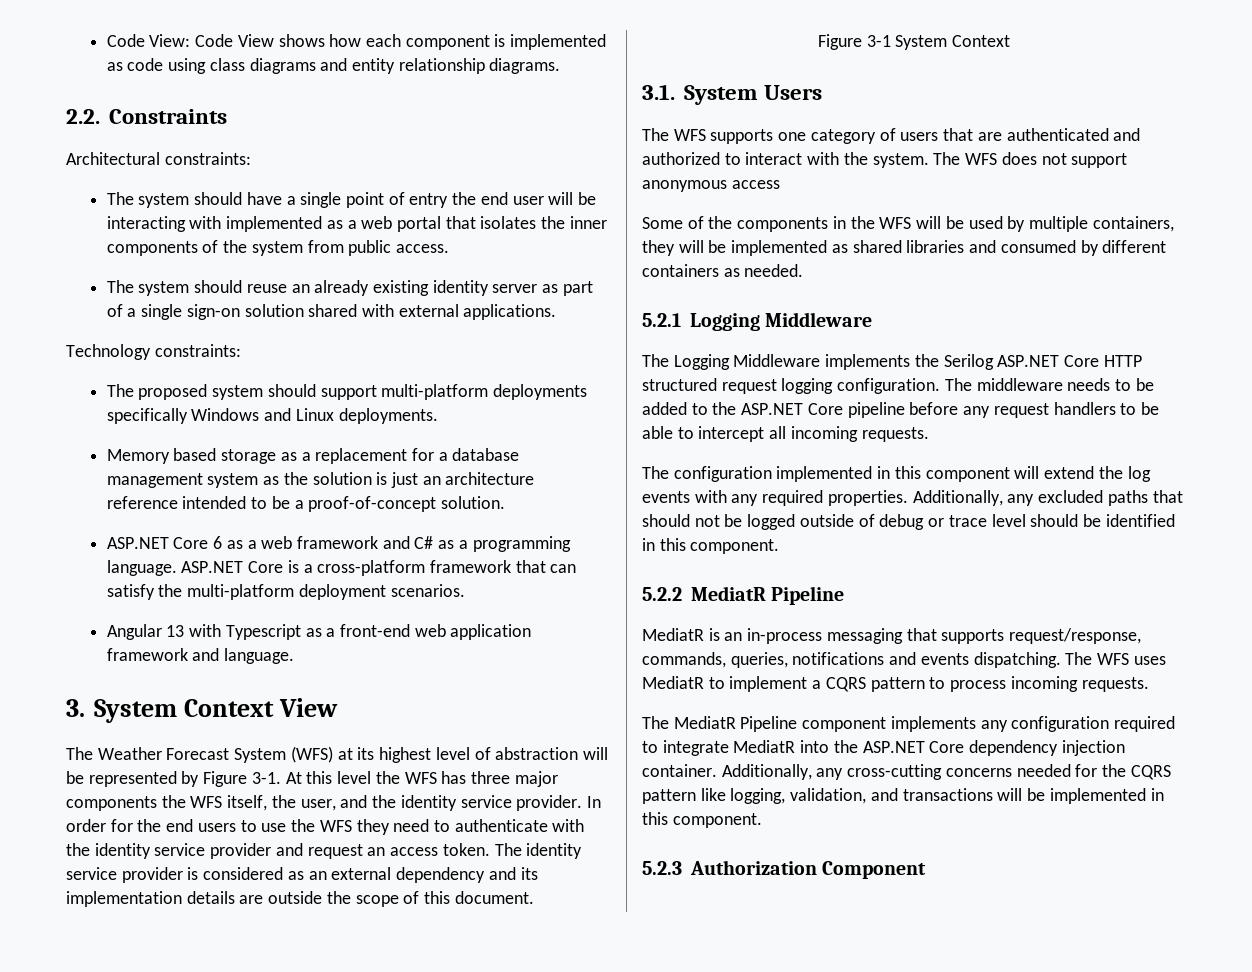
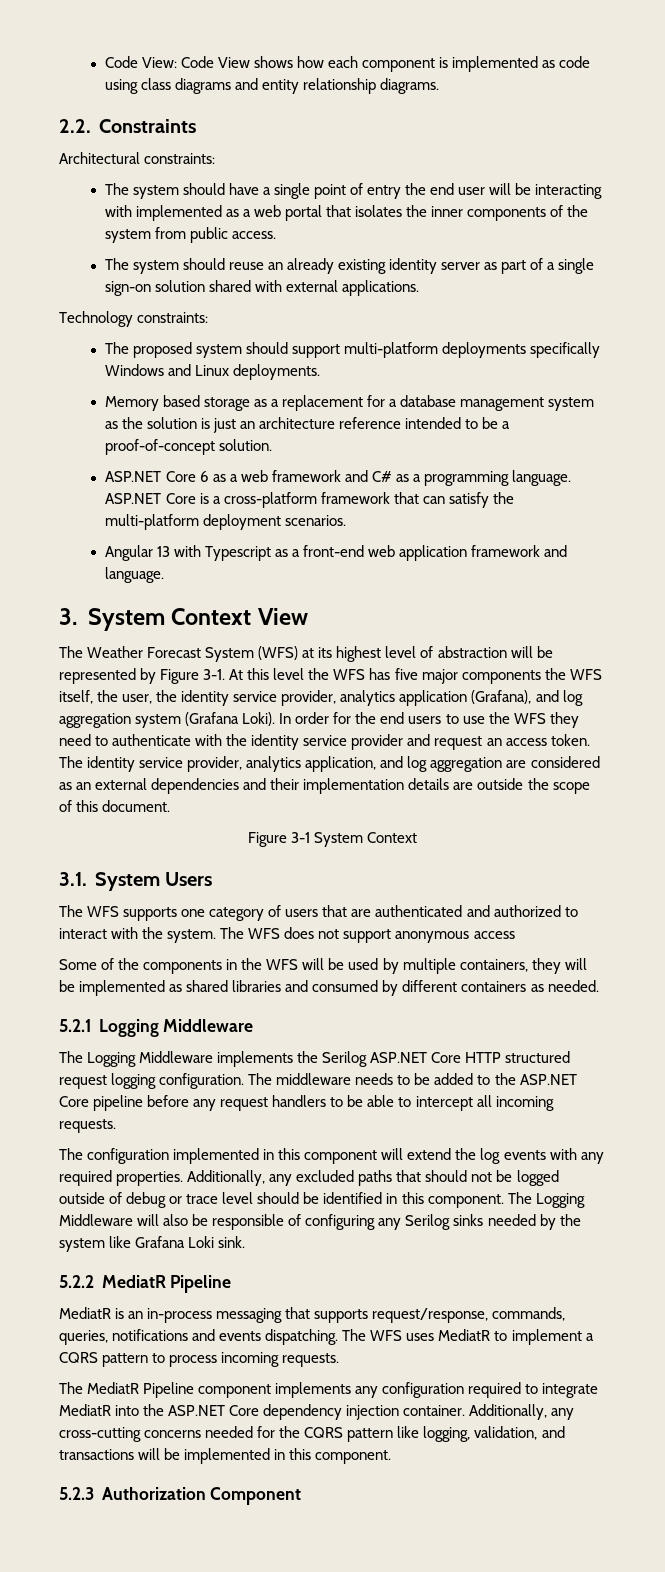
[470,771,510,784] three -> [394,668,418,680] five
[340,795,583,811] and the identity service provider. -> [156,690,583,706] [59,712,276,728] the identity service provider, analytics application (Grafana), and log aggregation system (Grafana Loki).
[121,867,199,883] provider is -> [187,756,527,772] provider, analytics application, and log aggregation are
[396,867,538,883] dependency and its -> [151,778,300,794] dependencies and their
(780, 546) none -> [507,1192,585,1208] [59,1214,581,1230] [59,1236,246,1252] The Logging Middleware will also be responsible of configuring any Serilog sinks needed by the system like Grafana Loki sink.

